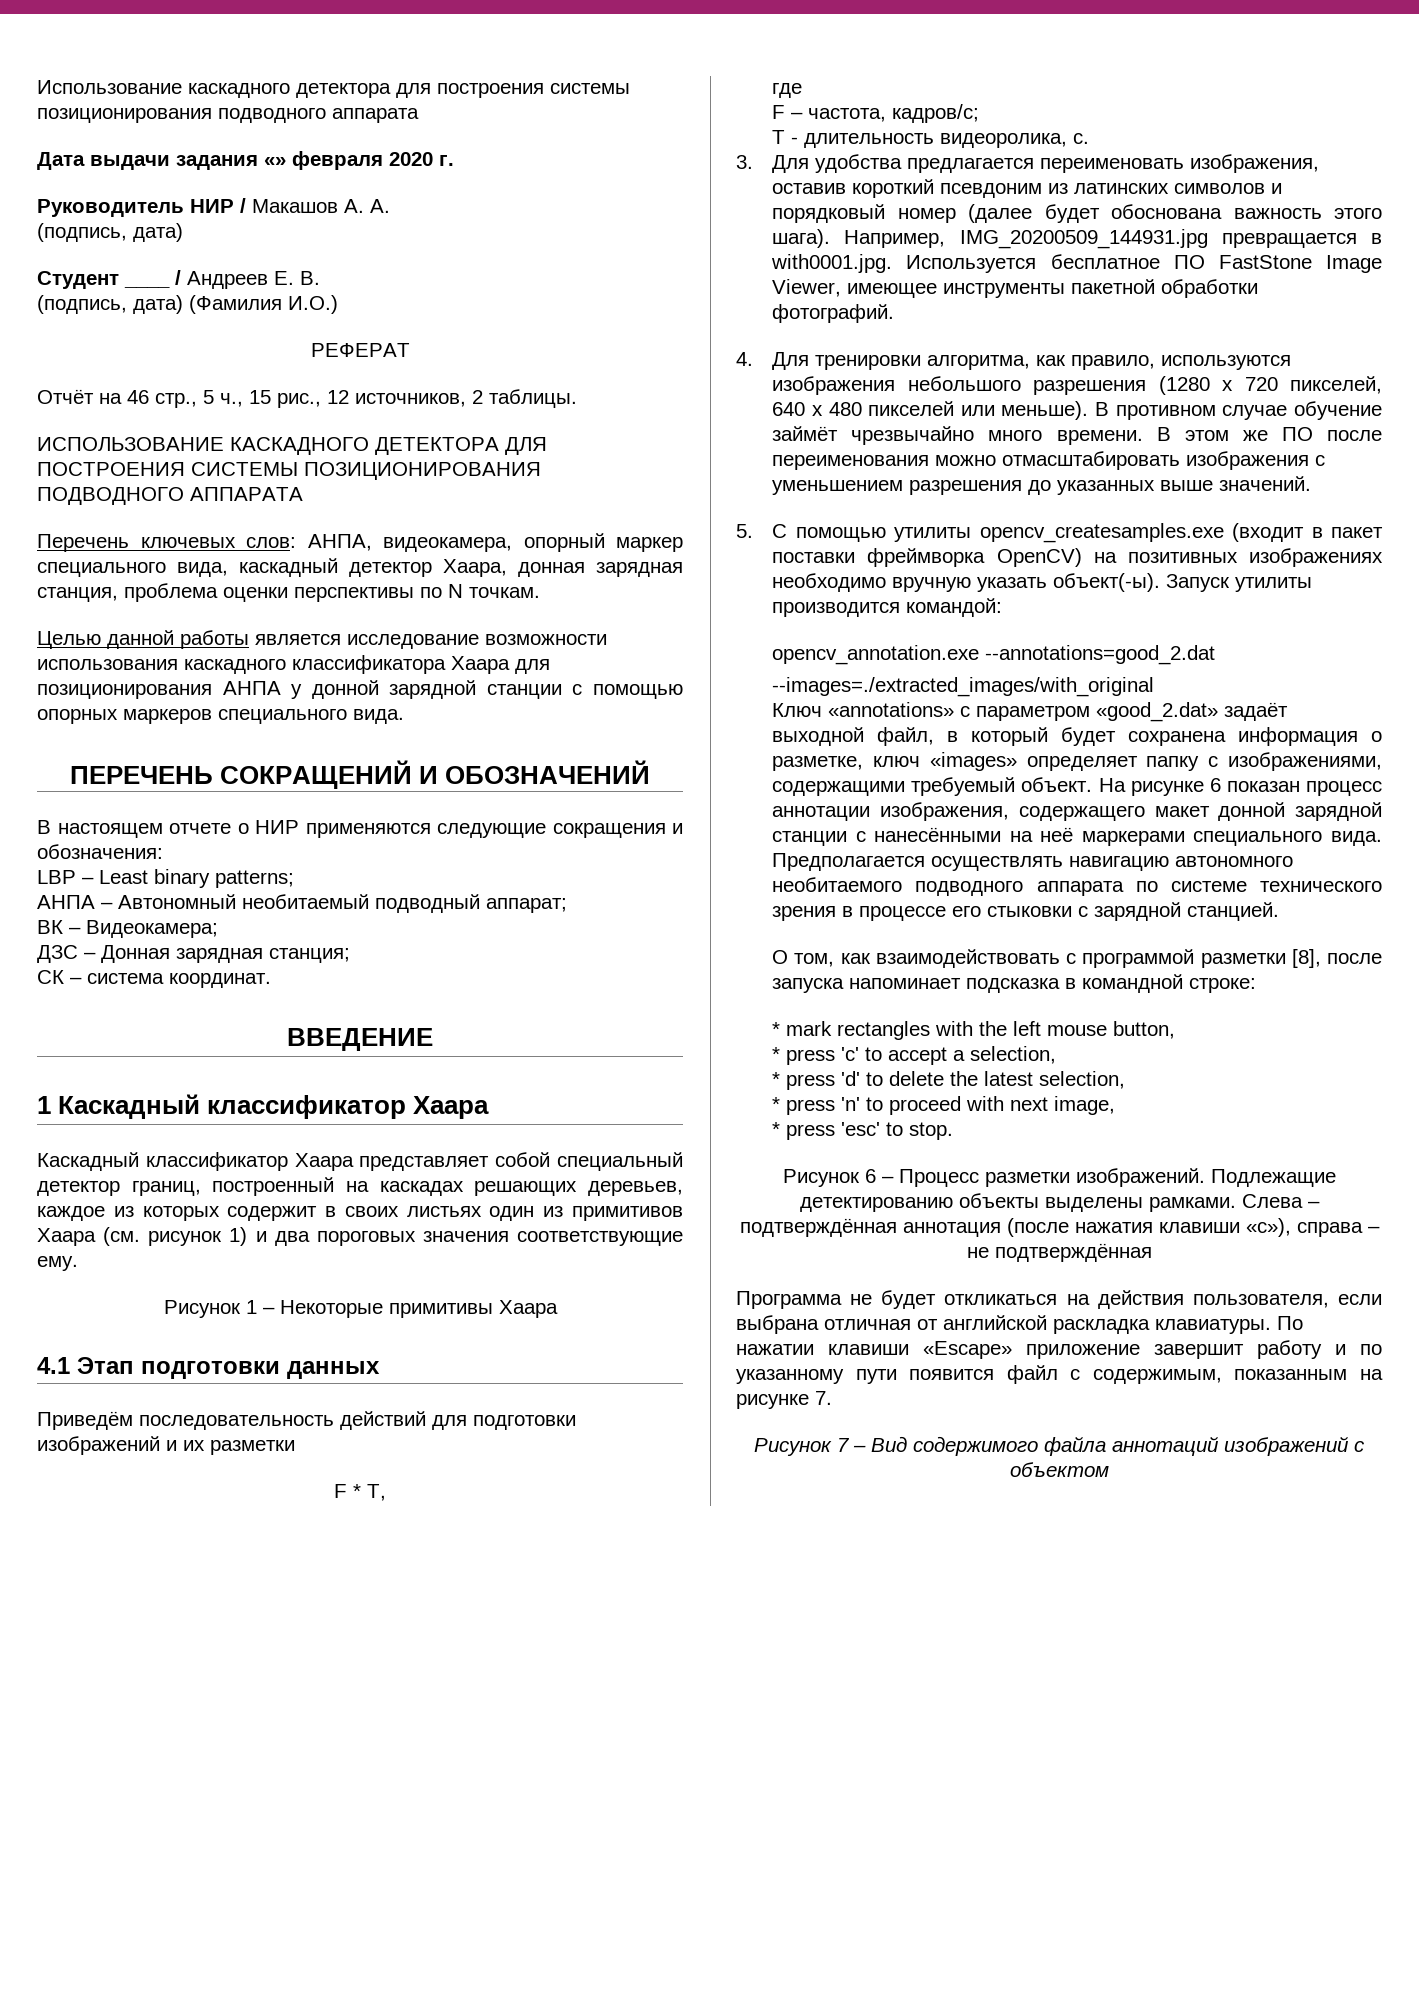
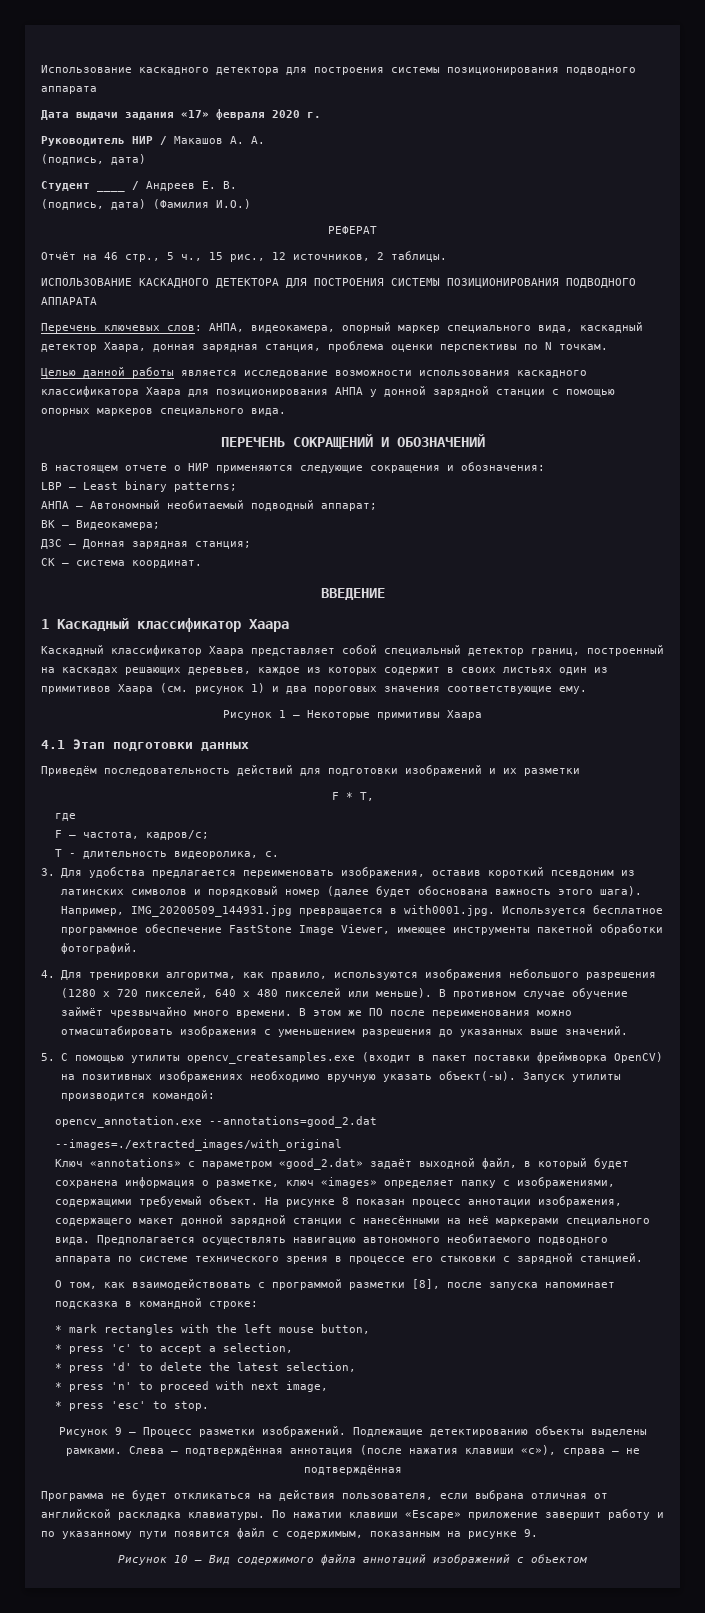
[264,157,286,166] «» -> [181,110,209,118] «17»
[1173,255,1205,269] ПО -> [60,924,222,935] программное обеспечение
[1209,778,1221,792] 6 -> [341,1197,349,1205] 8
[864,1169,876,1183] 6 -> [114,1427,122,1435] 9
[815,1391,832,1405] [754,1438,850,1456] 7. // Рисунок 7 -> [524,1529,538,1537] [118,1555,188,1565] 9. // Рисунок 10

